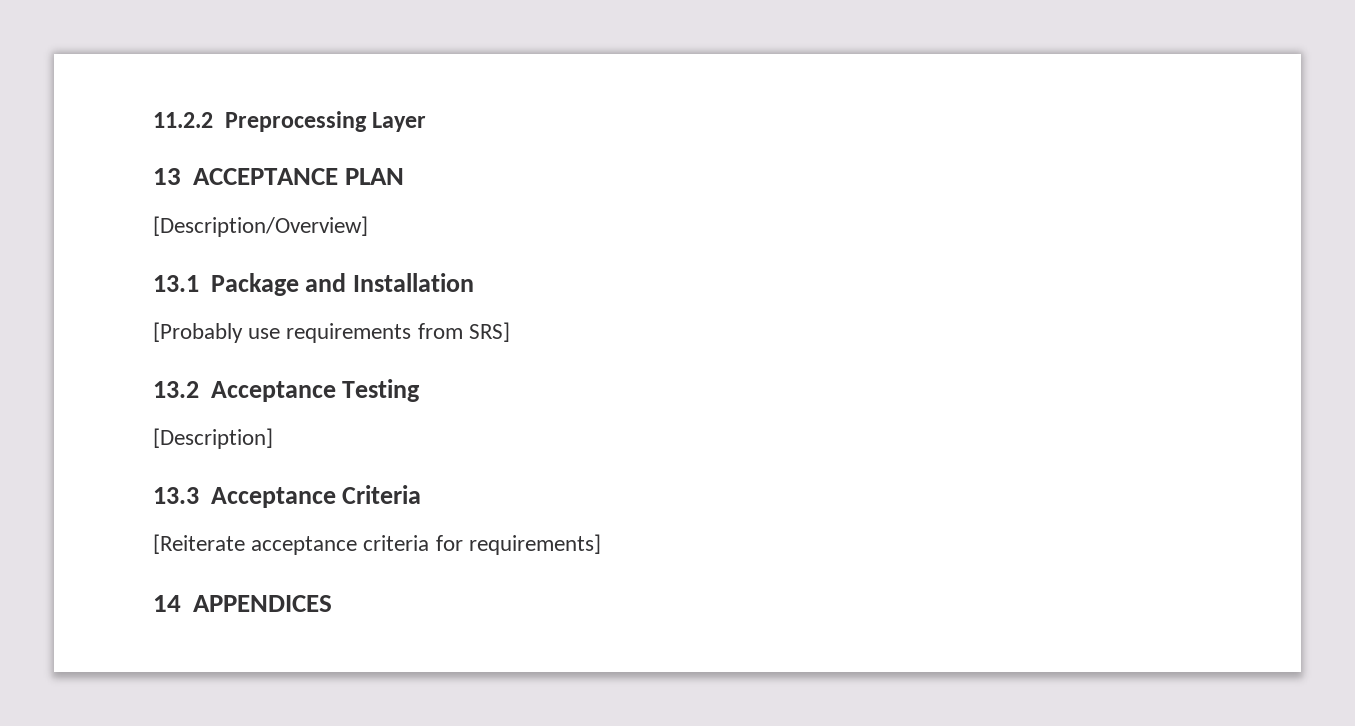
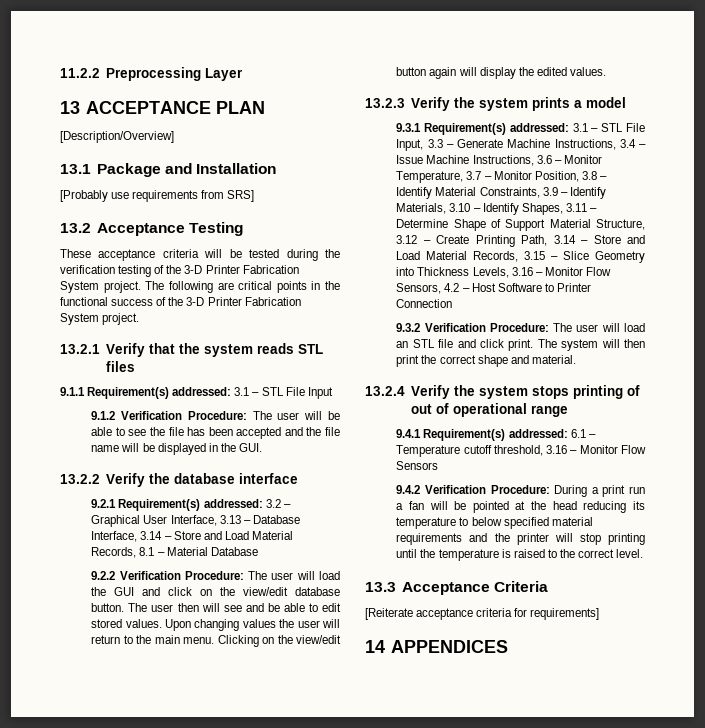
[153,428,273,449] [Description] -> [60,249,340,261] [60,265,299,277] [60,281,340,293] [60,297,301,306] [60,313,140,325] [60,343,323,357] [105,361,135,372] [60,387,333,399] [91,411,340,420] [91,427,340,439] [91,443,262,455] [60,473,298,487] [91,499,291,511] [91,515,300,527] [91,531,293,542] [91,547,258,558] [91,571,340,580] [91,587,340,596] [91,603,341,612] [91,619,340,631] [91,635,341,647] [396,67,606,79] [365,97,626,111] [396,123,645,135] [396,139,646,151] [396,155,602,166] [396,171,607,183] [396,187,606,199] [396,203,597,215] [396,219,645,231] [396,235,645,247] [396,251,645,263] [396,267,611,278] [396,283,591,294] [396,299,453,308] [396,323,645,332] [396,339,645,351] [396,355,576,367] [365,385,640,399] [410,403,568,417] [396,429,596,441] [396,445,646,457] [396,461,439,470] [396,485,645,497] [396,501,645,513] [396,517,593,529] [396,533,645,545] [396,549,644,561] These acceptance criteria will be tested during the verification testing of the 3-D Printer Fabrication System project. The following are critical points in the functional success of the 3-D Printer Fabrication System project. // 13.2.1 Verify that the system reads STL files // 9.1.1 Requirement(s) addressed: 3.1 – STL File Input // 9.1.2 Verification Procedure: The user will be able to see the file has been accepted and the file name will be displayed in the GUI. // 13.2.2 Verify the database interface // 9.2.1 Requirement(s) addressed: 3.2 – Graphical User Interface, 3.13 – Database Interface, 3.14 – Store and Load Material Records, 8.1 – Material Database // 9.2.2 Verification Procedure: The user will load the GUI and click on the view/edit database button. The user then will see and be able to edit stored values. Upon changing values the user will return to the main menu. Clicking on the view/edit button again will display the edited values. // 13.2.3 Verify the system prints a model // 9.3.1 Requirement(s) addressed: 3.1 – STL File Input, 3.3 – Generate Machine Instructions, 3.4 – Issue Machine Instructions, 3.6 – Monitor Temperature, 3.7 – Monitor Position, 3.8 – Identify Material Constraints, 3.9 – Identify Materials, 3.10 – Identify Shapes, 3.11 – Determine Shape of Support Material Structure, 3.12 – Create Printing Path, 3.14 – Store and Load Material Records, 3.15 – Slice Geometry into Thickness Levels, 3.16 – Monitor Flow Sensors, 4.2 – Host Software to Printer Connection // 9.3.2 Verification Procedure: The user will load an STL file and click print. The system will then print the correct shape and material. // 13.2.4 Verify the system stops printing of out of operational range // 9.4.1 Requirement(s) addressed: 6.1 – Temperature cutoff threshold, 3.16 – Monitor Flow Sensors // 9.4.2 Verification Procedure: During a print run a fan will be pointed at the head reducing its temperature to below specified material requirements and the printer will stop printing until the temperature is raised to the correct level.

